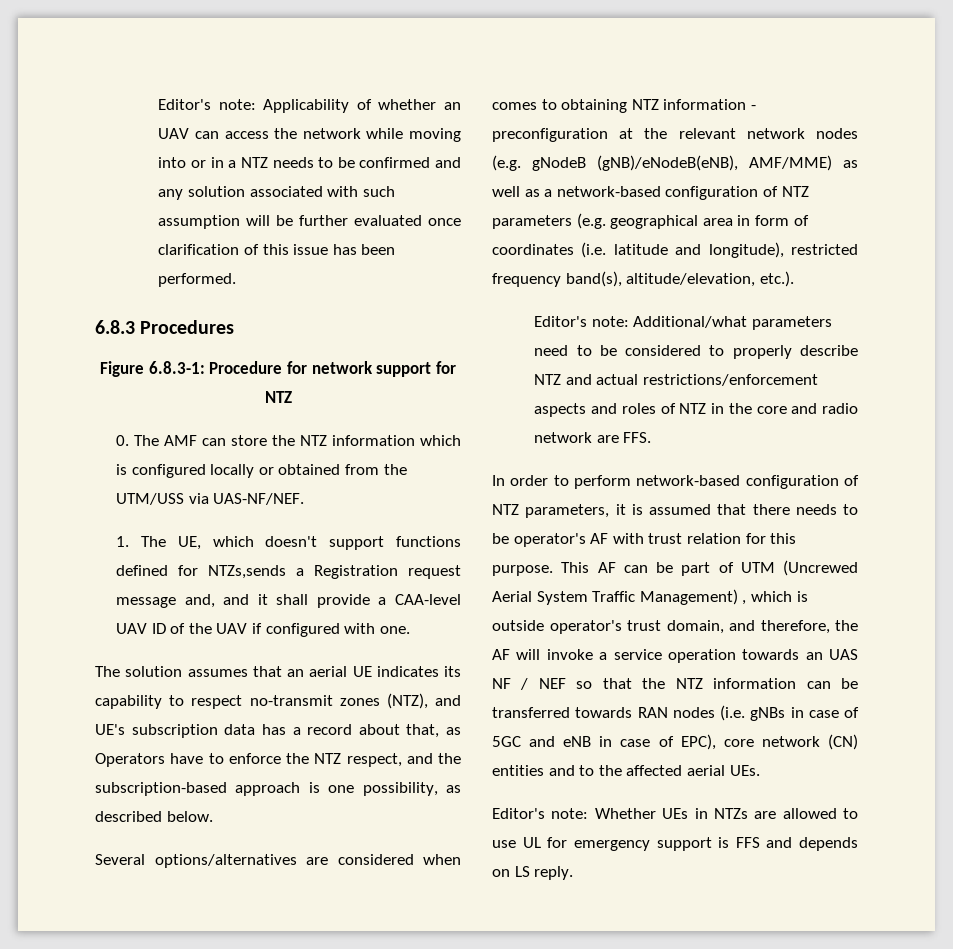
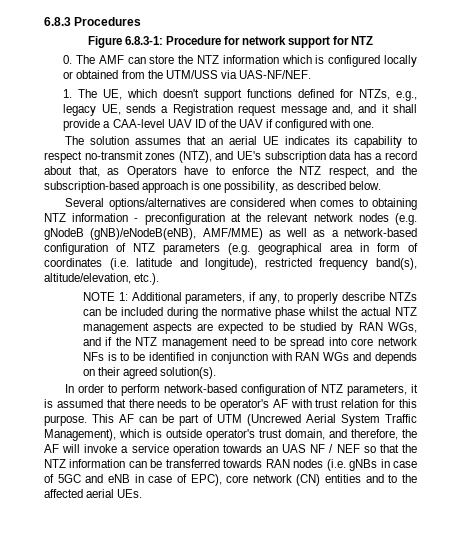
[158,99,462,113] [158,128,461,142] [158,157,461,168] [158,186,395,200] [158,215,461,229] [158,244,396,255] [158,273,237,287] Editor's note: Applicability of whether an UAV can access the network while moving into or in a NTZ needs to be confirmed and any solution associated with such assumption will be further evaluated once clarification of this issue has been performed. // -> (44, 21) none
[208,565,287,579] NTZs,sends -> [359,89,417,101] [63,104,157,116] NTZs, e.g., legacy UE, sends
[534,316,833,330] [534,345,858,359] [534,374,819,386] [534,403,858,417] [534,432,652,443] Editor's note: Additional/what parameters need to be considered to properly describe NTZ and actual restrictions/enforcement aspects and roles of NTZ in the core and radio network are FFS. -> [82,292,417,304] [82,307,417,319] [82,322,418,334] [82,337,418,349] [82,352,417,364] [82,367,216,379] NOTE 1: Additional parameters, if any, to properly describe NTZs can be included during the normative phase whilst the actual NTZ management aspects are expected to be studied by RAN WGs, and if the NTZ management need to be spread into core network NFs is to be identified in conjunction with RAN WGs and depends on their agreed solution(s).
[639,589,747,605] Management) , -> [44,429,116,441] Management),
[492,808,858,819] [492,837,858,851] [492,866,574,880] // Editor's note: Whether UEs in NTZs are allowed to use UL for emergency support is FFS and depends on LS reply. -> (143, 493) none

